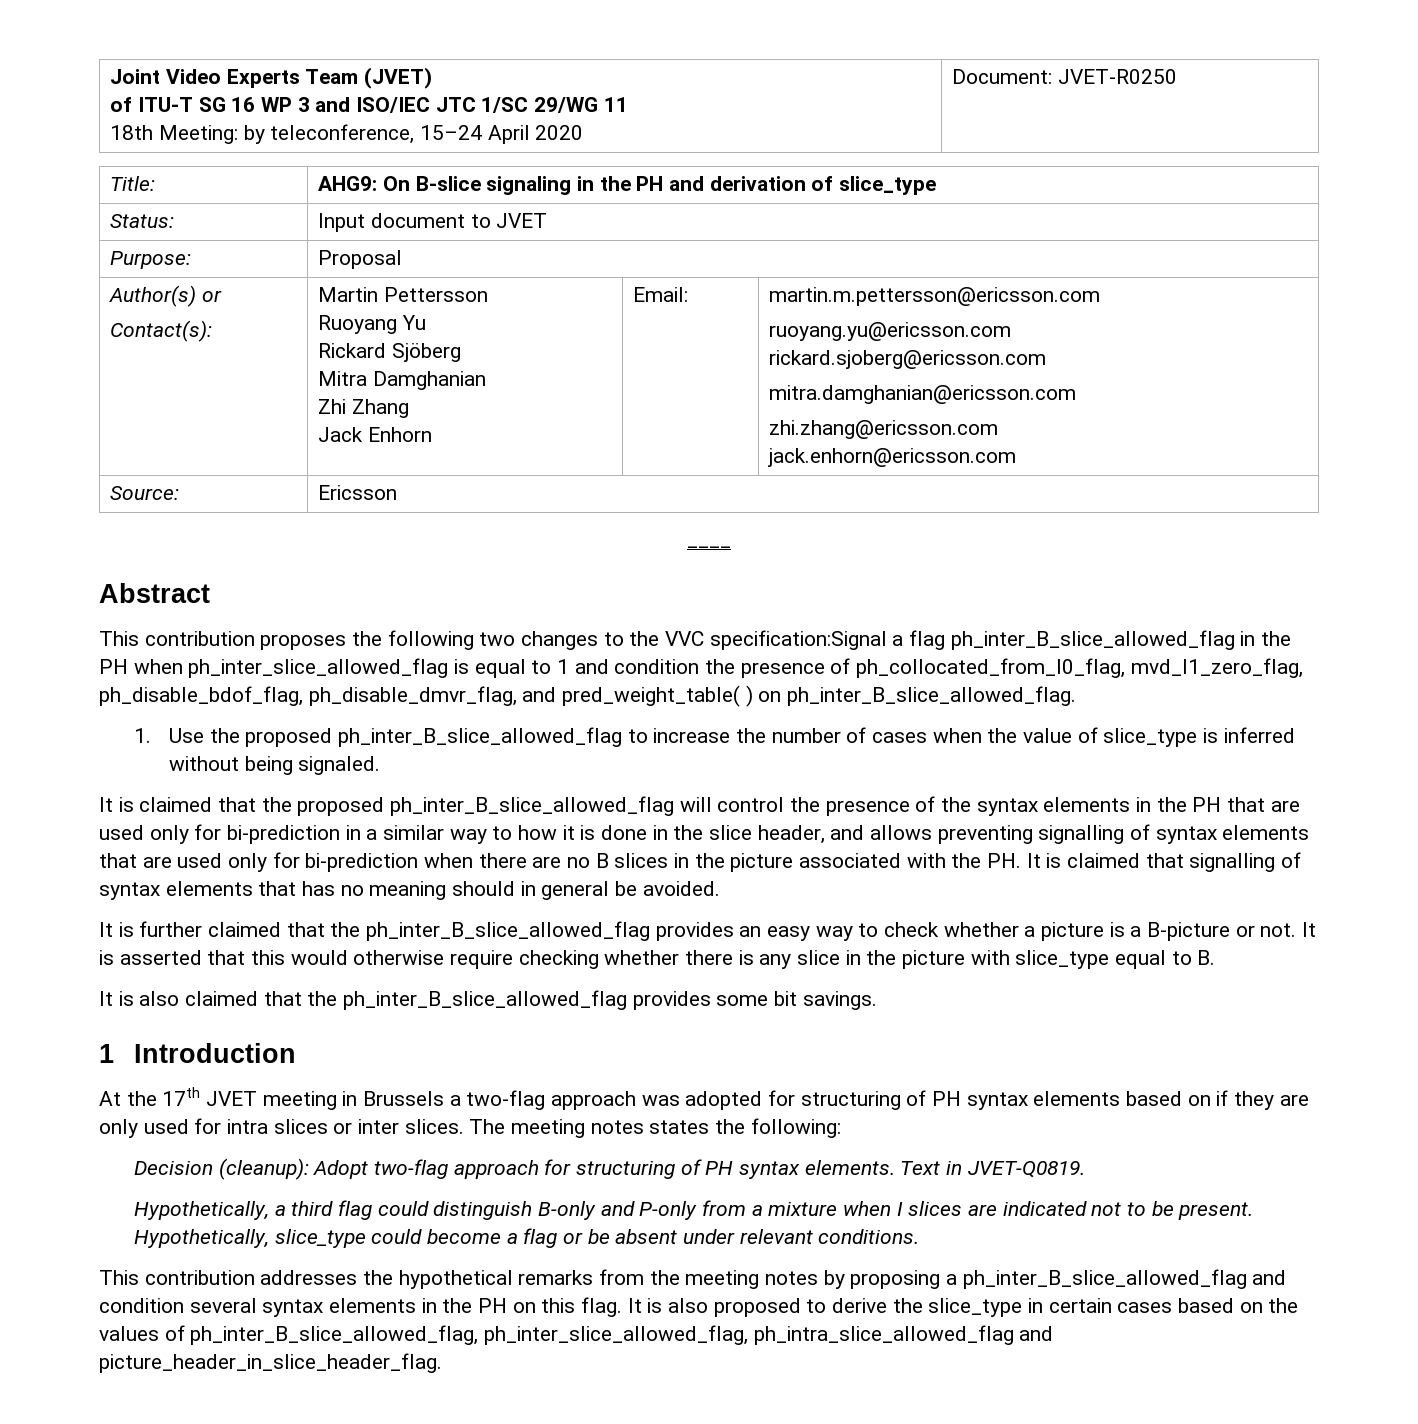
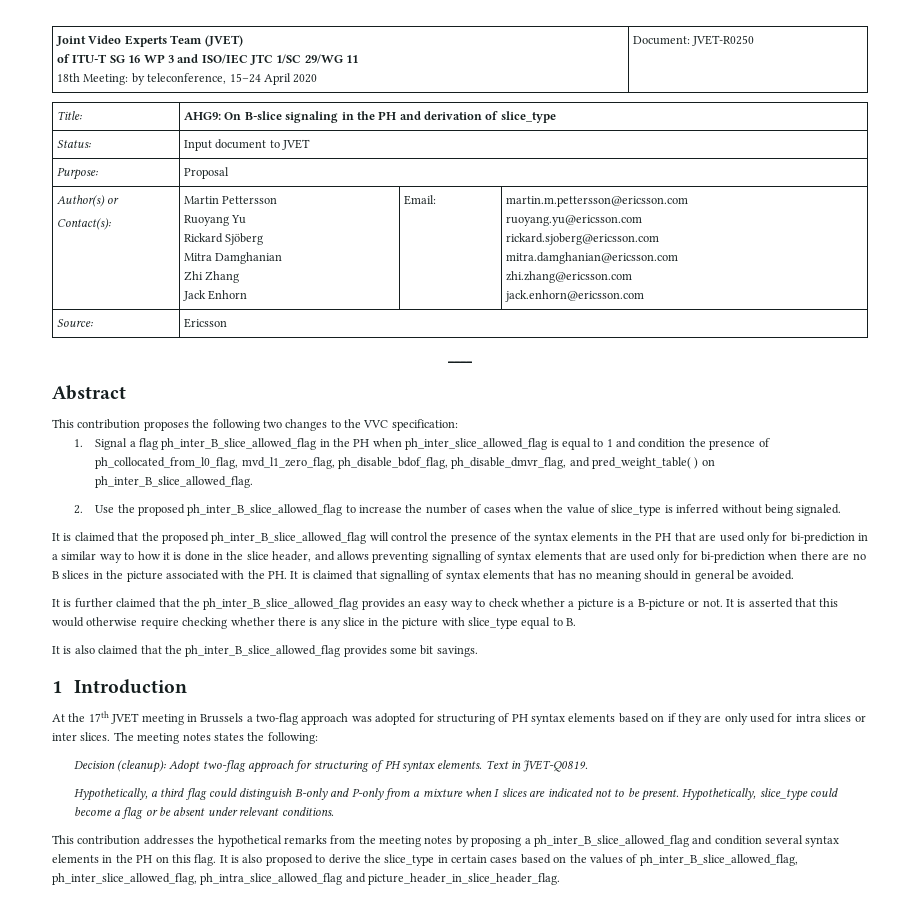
[709,630,887,650] specification:Signal -> [391,419,458,431] [73,438,128,450] specification: // 1. Signal
[134,728,152,743] 1. -> [73,505,83,514] 2.

